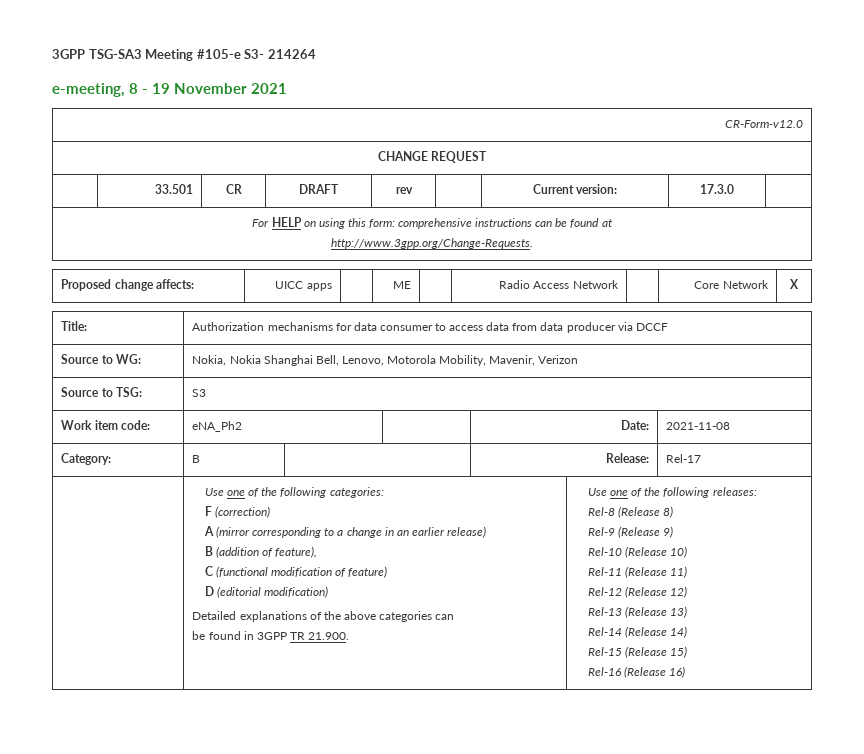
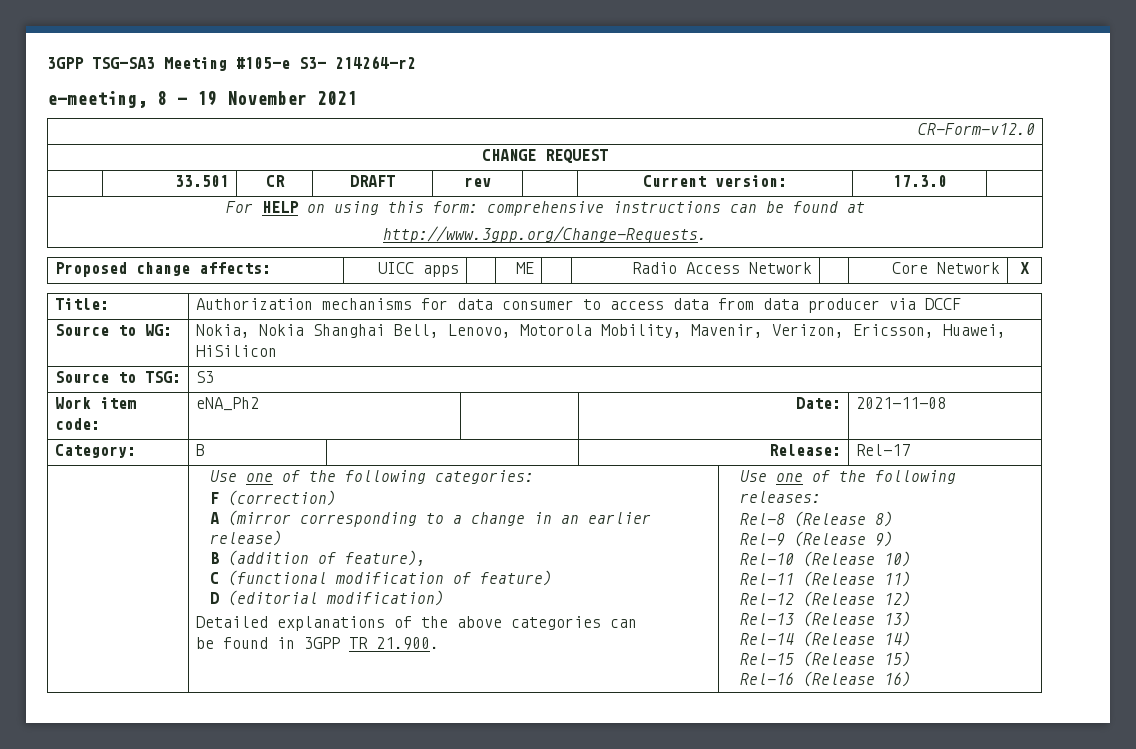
[267,49,316,59] 214264 -> [335,56,416,69] 214264-r2
[538,355,579,364] Verizon -> [771,324,1006,338] [195,345,277,357] Verizon, Ericsson, Huawei, HiSilicon

